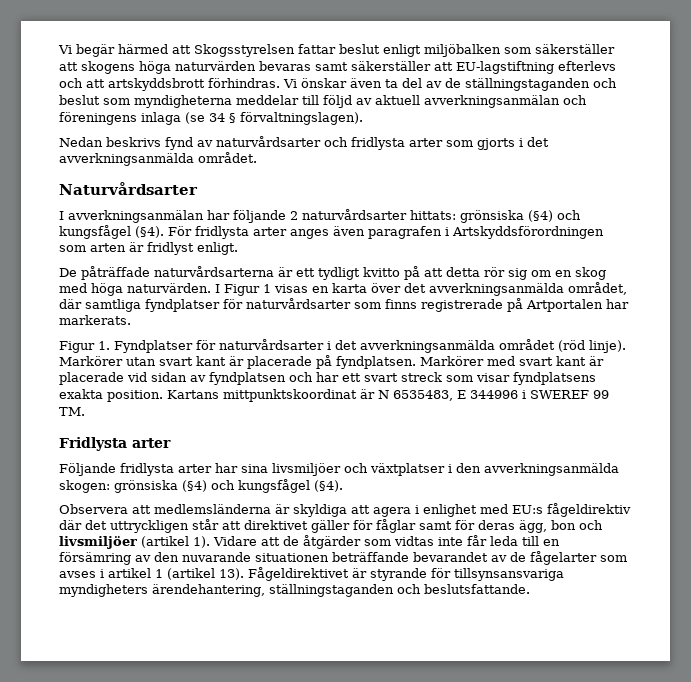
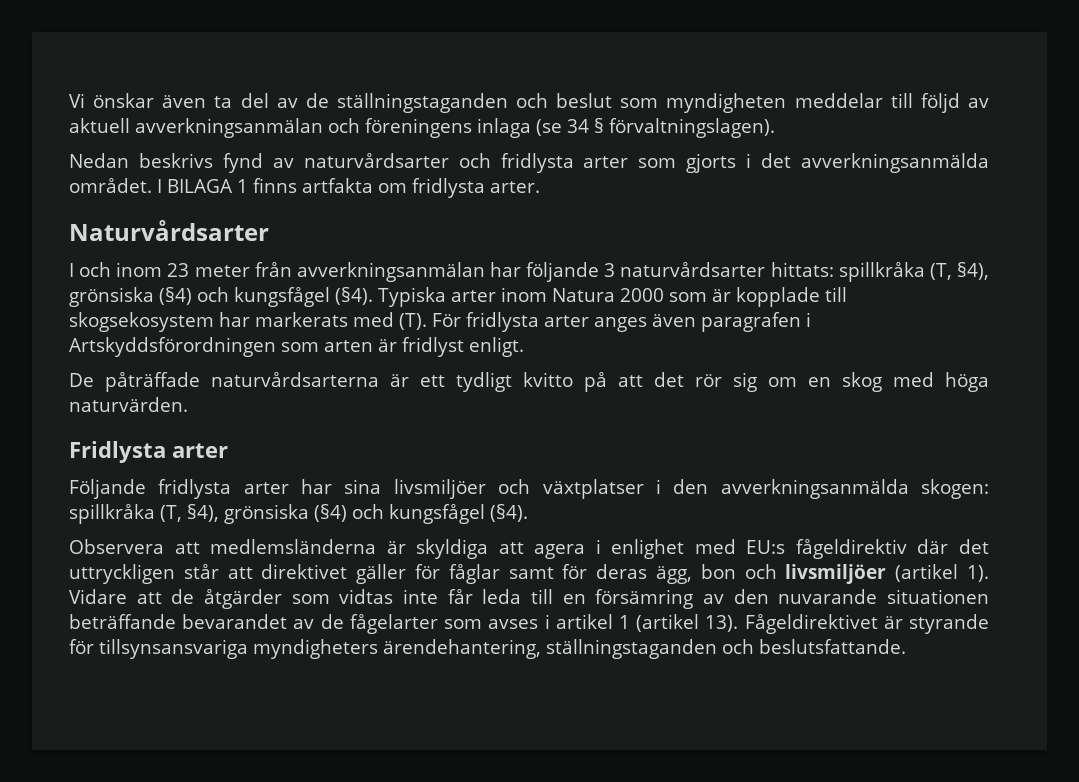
[58,44,615,57] [59,61,616,74] [59,78,297,91] Vi begär härmed att Skogsstyrelsen fattar beslut enligt miljöbalken som säkerställer att skogens höga naturvärden bevaras samt säkerställer att EU-lagstiftning efterlevs och att artskyddsbrott förhindras. Vi -> [69,93,85,108] Vi
[134,95,232,108] myndigheterna -> [666,93,787,113] myndigheten
[59,182,198,195] [59,211,64,220] // Naturvårdsarter // I -> [157,178,540,198] [69,220,269,241] [69,262,292,277] I BILAGA 1 finns artfakta om fridlysta arter. // Naturvårdsarter // I och inom 23 meter från
[290,211,298,220] 2 -> [604,263,616,277] 3
[460,210,581,223] [59,225,164,239] grönsiska (§4) och kungsfågel (§4). -> [838,262,989,282] [69,287,847,307] [69,312,427,332] spillkråka (T, §4), grönsiska (§4) och kungsfågel (§4). Typiska arter inom Natura 2000 som är kopplade till skogsekosystem har markerats med (T).
[446,267,480,277] detta -> [654,372,684,387] det
[215,282,627,296] [59,298,629,312] [59,315,131,325] [59,339,626,353] [59,355,604,369] [59,372,596,385] [59,389,609,402] [59,407,85,416] I Figur 1 visas en karta över det avverkningsanmälda området, där samtliga fyndplatser för naturvårdsarter som finns registrerade på Artportalen har markerats. // Figur 1. Fyndplatser för naturvårdsarter i det avverkningsanmälda området (röd linje). Markörer utan svart kant är placerade på fyndplatsen. Markörer med svart kant är placerade vid sidan av fyndplatsen och har ett svart streck som visar fyndplatsens exakta position. Kartans mittpunktskoordinat är N 6535483, E 344996 i SWEREF 99 TM. -> (188, 404) none
(110, 486) none -> [69,504,219,524] spillkråka (T, §4),

